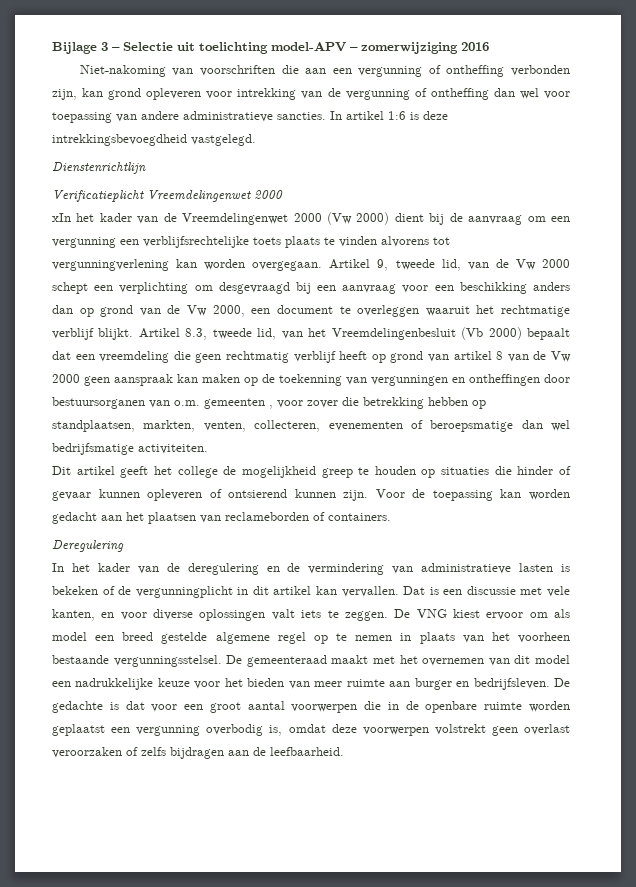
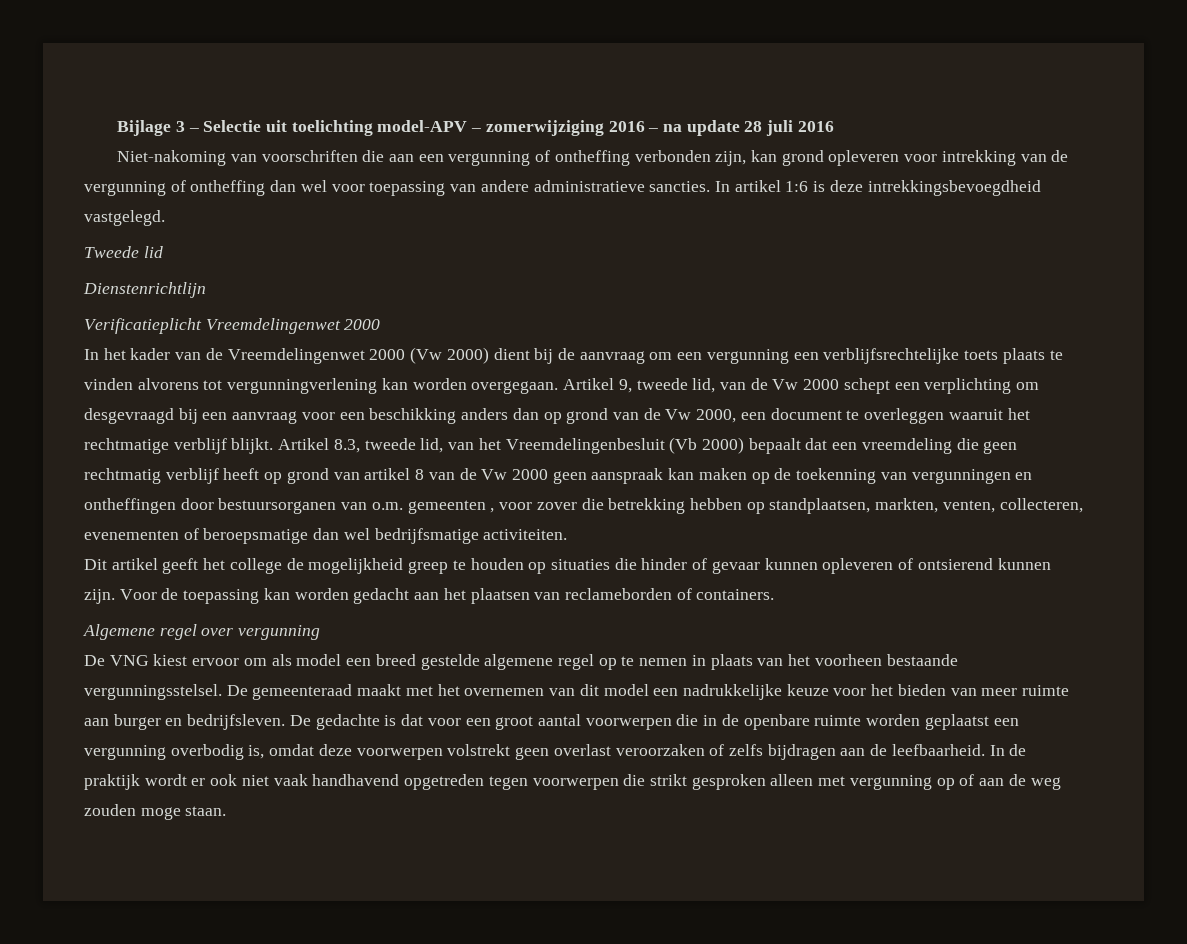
(489, 46) none -> [648,120,834,136] – na update 28 juli 2016
(256, 140) none -> [84,246,163,258] // Tweede lid
[52,213,71,222] xIn -> [84,349,99,360] In
[52,540,124,552] [52,563,570,575] [52,586,570,598] [52,609,388,621] Deregulering // In het kader van de deregulering en de vermindering van administratieve lasten is bekeken of de vergunningplicht in dit artikel kan vervallen. Dat is een discussie met vele kanten, en voor diverse oplossingen valt iets te zeggen. -> [83,624,321,640] Algemene regel over vergunning //
(344, 751) none -> [989,744,1027,756] [84,774,1061,790] [84,804,227,820] In de praktijk wordt er ook niet vaak handhavend opgetreden tegen voorwerpen die strikt gesproken alleen met vergunning op of aan de weg zouden moge staan.

